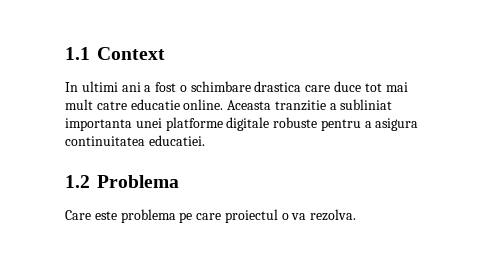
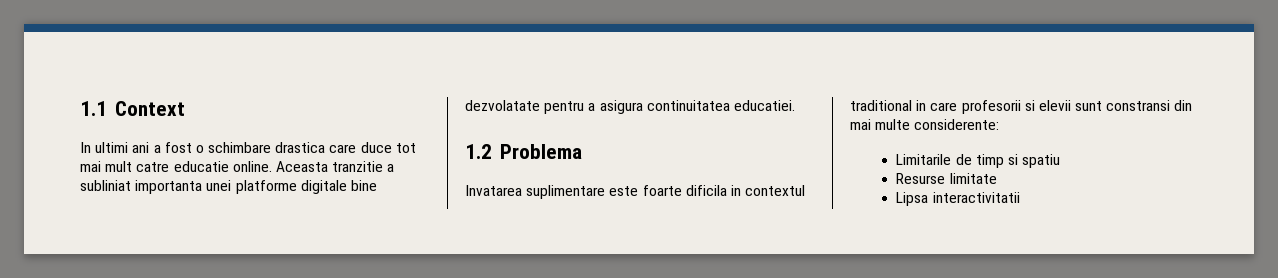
[273,117,318,128] robuste -> [350,180,377,191] [465,100,540,111] bine dezvolatate
[65,209,357,223] Care este problema pe care proiectul o va rezolva. -> [465,185,806,199] [850,100,1193,114] [850,119,1000,130] [896,154,1061,168] [896,173,997,184] [896,192,1020,206] Invatarea suplimentare este foarte dificila in contextul traditional in care profesorii si elevii sunt constransi din mai multe considerente: // Limitarile de timp si spatiu // Resurse limitate // Lipsa interactivitatii

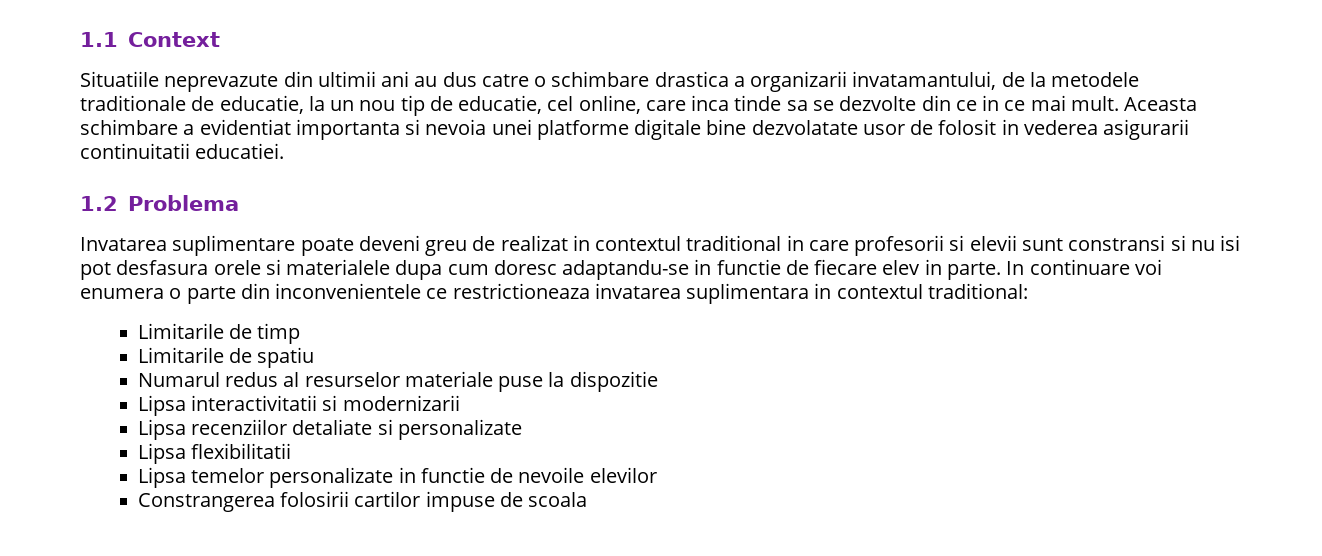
[80,142,416,153] [80,161,395,172] [80,180,203,194] In ultimi ani a fost o schimbare drastica care duce tot mai mult catre educatie online. Aceasta tranzitie a subliniat importanta -> [80,71,1140,92] [80,95,1198,116] [80,119,487,140] Situatiile neprevazute din ultimii ani au dus catre o schimbare drastica a organizarii invatamantului, de la metodele traditionale de educatie, la un nou tip de educatie, cel online, care inca tinde sa se dezvolte din ce in ce mai mult. Aceasta schimbare a evidentiat importanta si nevoia
[544,100,730,114] pentru a asigura continuitatea -> [862,119,1190,140] [80,143,190,159] usor de folosit in vederea asigurarii continuitatii
[609,185,727,196] este foarte dificila -> [300,235,568,256] poate deveni greu de realizat
[1174,100,1193,111] [850,119,1000,130] din mai multe considerente: -> [1170,235,1241,251] [80,259,1162,280] [80,283,1028,304] si nu isi pot desfasura orele si materialele dupa cum doresc adaptandu-se in functie de fiecare elev in parte. In continuare voi enumera o parte din inconvenientele ce restrictioneaza invatarea suplimentara in contextul traditional:
[1007,154,1018,165] si -> [137,347,253,363] // Limitarile de
[896,173,997,184] [896,192,1020,206] Resurse limitate // Lipsa interactivitatii -> [137,371,658,392] [137,395,460,416] [137,419,522,440] [137,443,292,464] [137,467,657,488] [137,491,588,512] Numarul redus al resurselor materiale puse la dispozitie // Lipsa interactivitatii si modernizarii // Lipsa recenziilor detaliate si personalizate // Lipsa flexibilitatii // Lipsa temelor personalizate in functie de nevoile elevilor // Constrangerea folosirii cartilor impuse de scoala

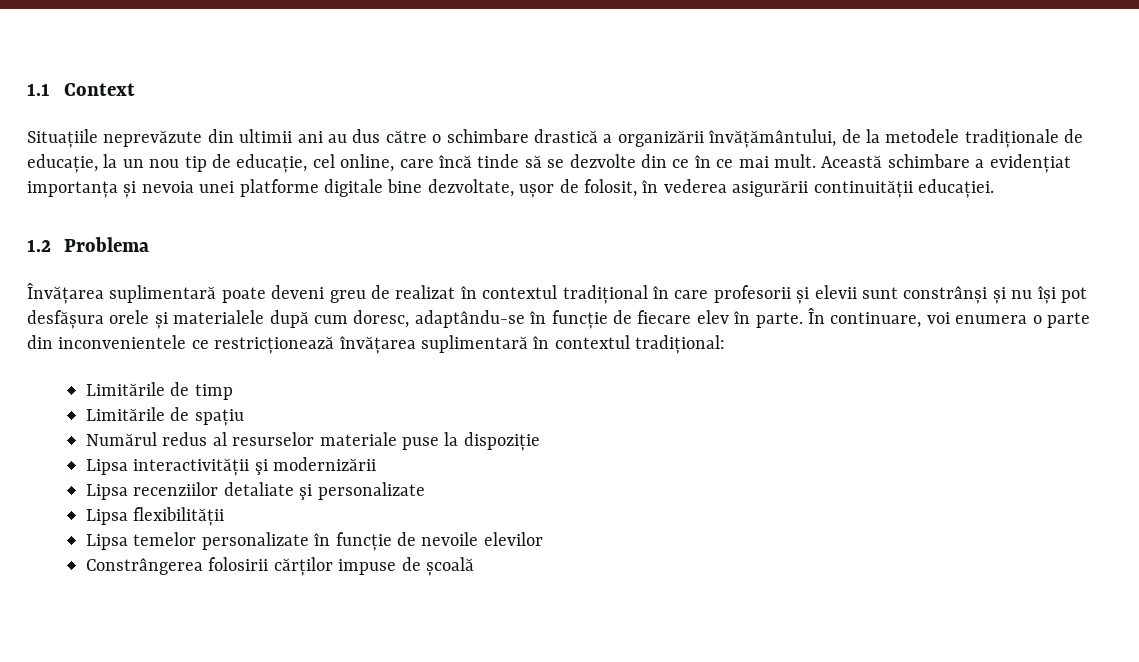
[80,71,279,92] Situatiile neprevazute -> [27,129,203,148] Situațiile neprevăzute
[481,74,529,87] catre -> [385,130,427,143] către
[654,71,1140,92] [80,95,304,114] drastica a organizarii invatamantului, de la metodele traditionale de educatie, -> [533,129,1084,148] [27,154,98,173] drastică a organizării învățământului, de la metodele tradiționale de educație,
[458,95,543,114] educatie, -> [236,154,308,173] educație,
[691,95,808,111] inca tinde sa -> [438,154,542,168] încă tinde să
[982,95,1000,111] in -> [694,155,711,168] în
[1124,97,1198,111] Aceasta -> [821,155,883,168] Această
[199,119,421,140] evidentiat importanta si -> [989,154,1071,173] [27,181,137,198] evidențiat importanța și
[751,119,1190,140] [80,143,285,159] dezvolatate usor de folosit in vederea asigurarii continuitatii educatiei. -> [427,179,994,198] dezvoltate, ușor de folosit, în vederea asigurării continuității educației.
[80,235,296,256] Invatarea suplimentare -> [27,283,217,304] Învățarea suplimentară
[572,235,804,251] in contextul traditional in -> [460,285,669,304] în contextul tradițional în
[949,235,965,251] si -> [796,287,810,304] și
[1068,235,1241,251] [80,259,1130,280] constransi si nu isi pot desfasura orele si materialele dupa cum doresc adaptandu-se in functie de fiecare elev in parte. In continuare -> [903,286,1087,304] [27,308,922,329] constrânși și nu își pot desfășura orele și materialele după cum doresc, adaptându-se în funcție de fiecare elev în parte. În continuare,
[452,283,1028,304] [137,323,301,344] [137,347,315,368] [137,372,220,387] restrictioneaza invatarea suplimentara in contextul traditional: // Limitarile de timp // Limitarile de spatiu // Numarul -> [214,335,726,354] [86,382,233,400] [86,407,244,426] [86,432,158,446] restricționează învățarea suplimentară în contextul tradițional: // Limitările de timp // Limitările de spațiu // Numărul
[569,371,658,392] [137,395,460,416] dispozitie // Lipsa interactivitatii si modernizarii -> [463,432,540,451] [86,457,377,476] dispoziție // Lipsa interactivității şi modernizării
[377,419,393,435] si -> [299,484,313,500] şi
[191,443,292,459] flexibilitatii -> [133,507,225,526] flexibilității
[398,467,485,483] in functie -> [314,532,392,551] în funcție
[137,491,421,512] Constrangerea folosirii cartilor -> [86,557,333,576] Constrângerea folosirii cărților
[528,492,588,507] scoala -> [426,557,475,576] școală

